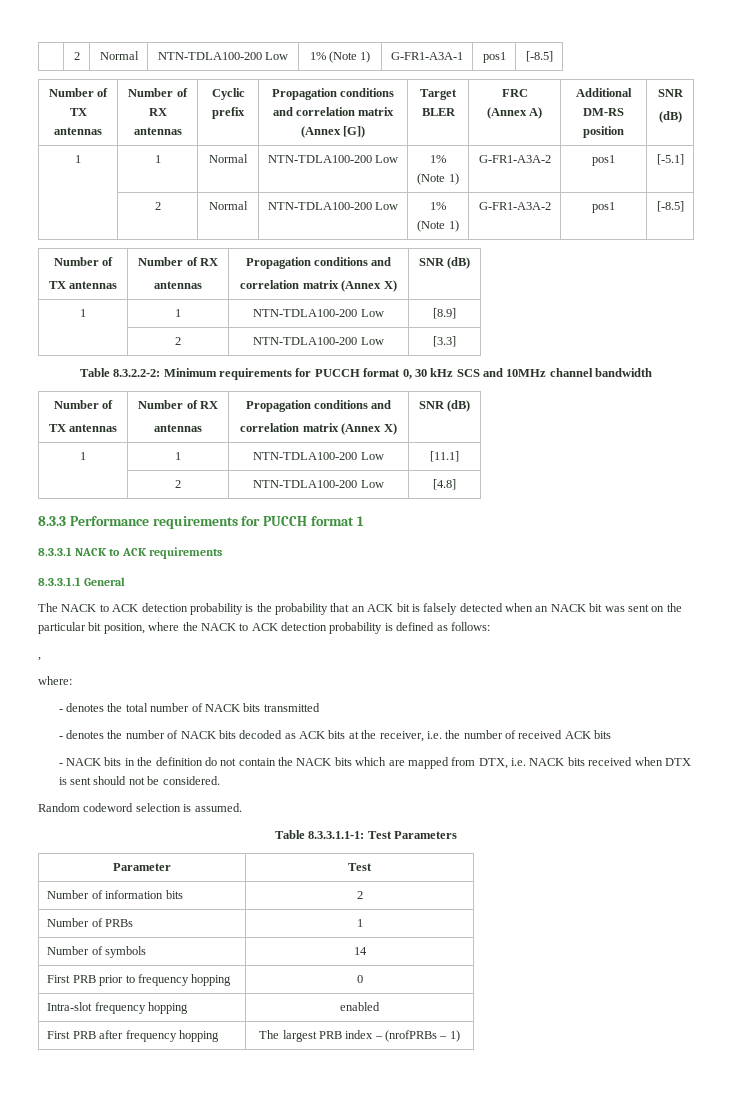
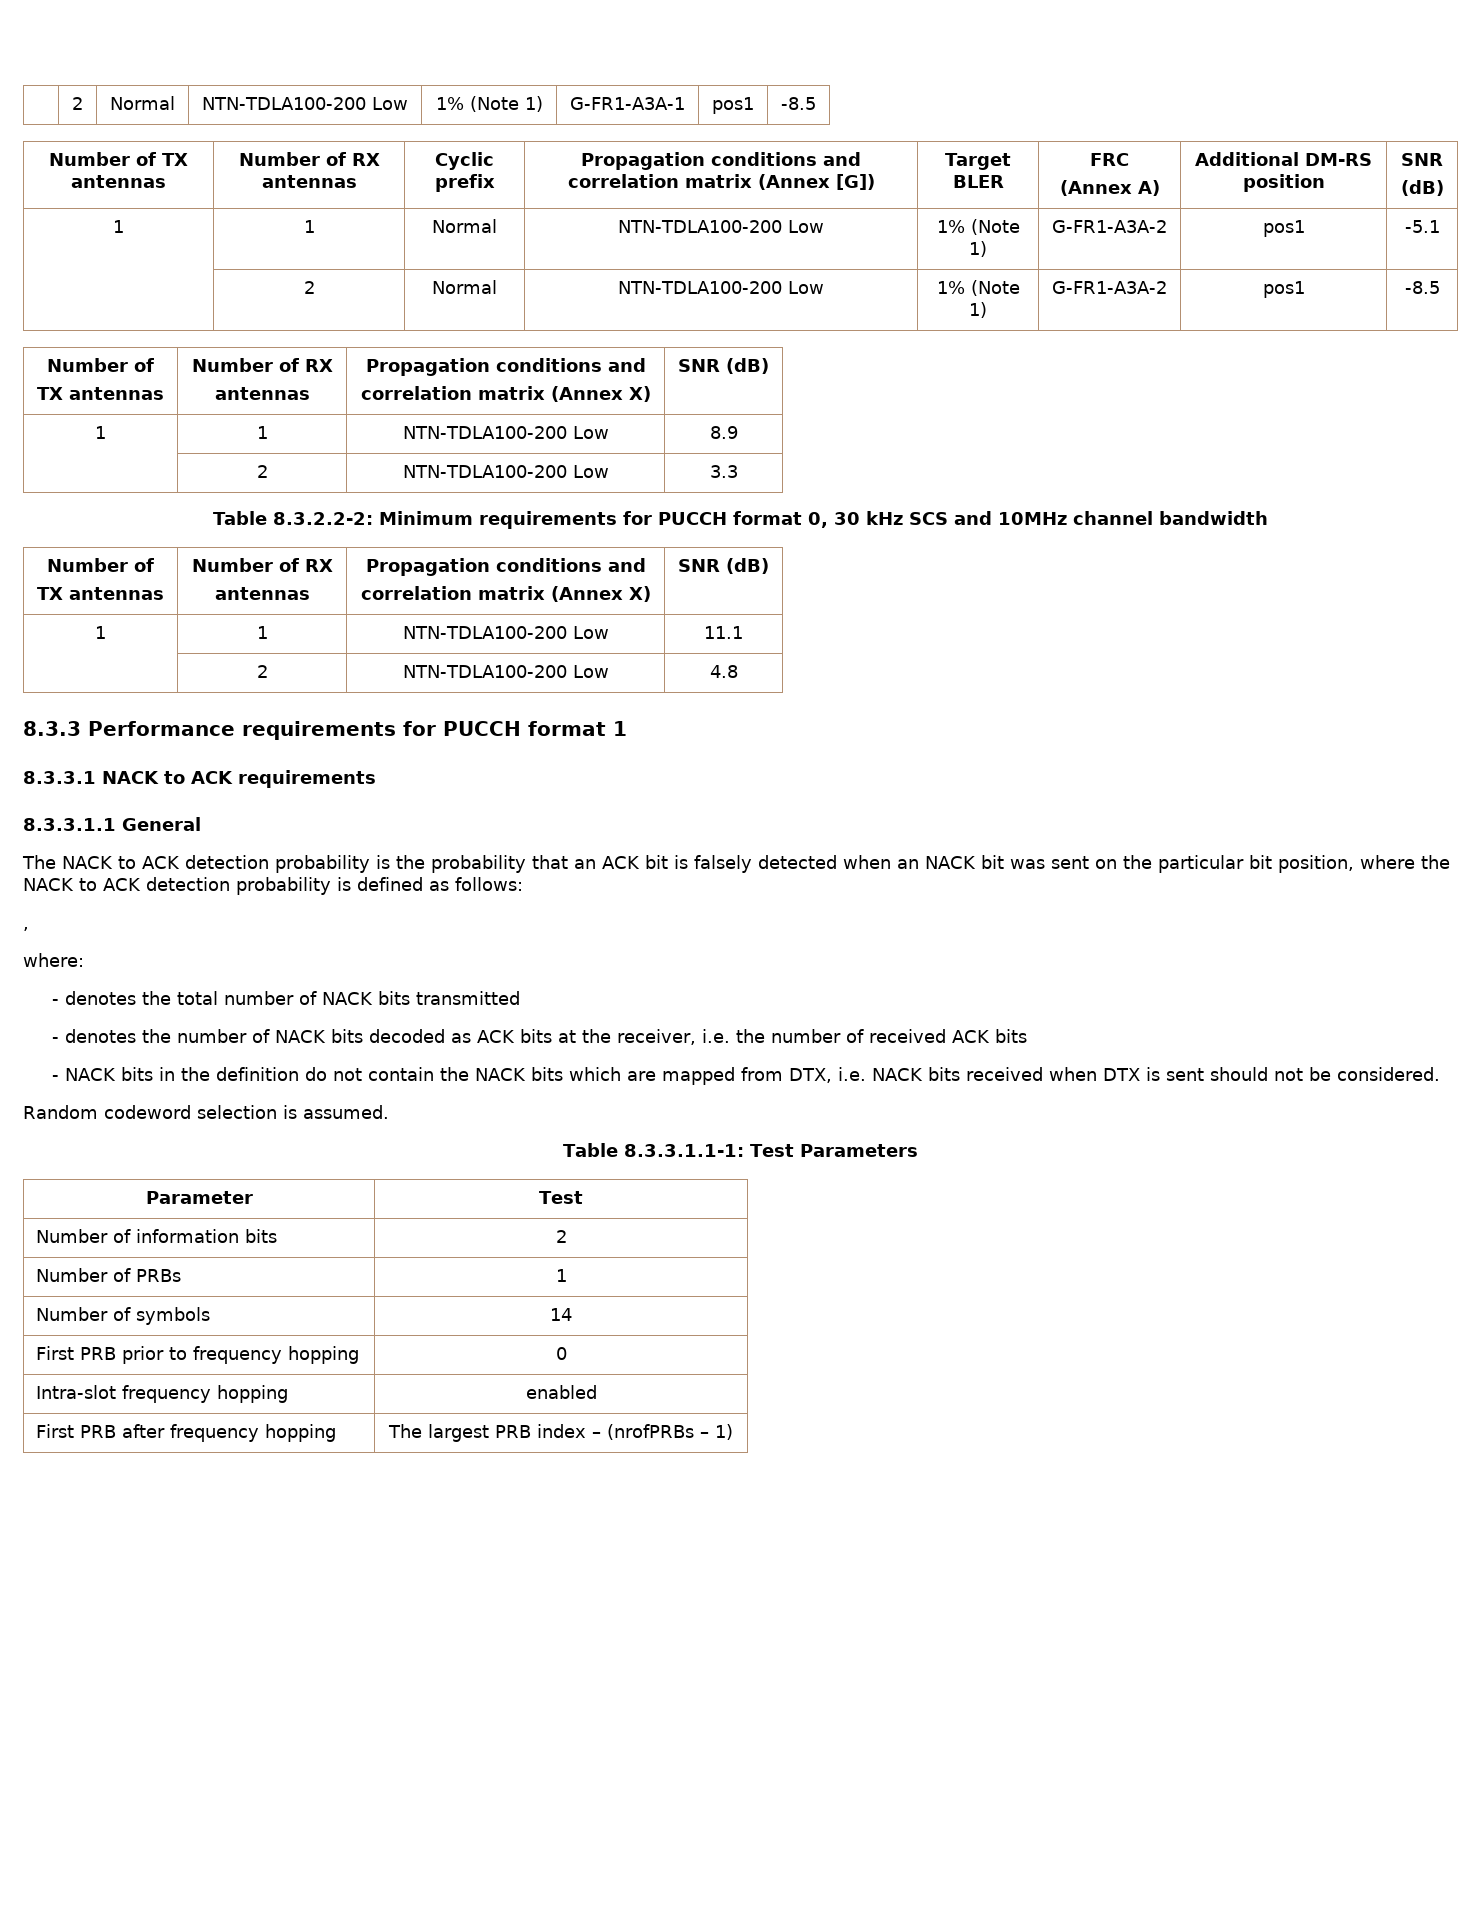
[525,51,553,62] [-8.5] -> [781,97,816,110] -8.5
[656,154,684,165] [-5.1] -> [1404,220,1440,233] -5.1
[656,201,684,212] [-8.5] -> [1404,281,1440,294] -8.5
[433,308,456,319] [175,337,181,345] [253,337,384,345] [433,336,456,347] [8.9] // | 2 | NTN-TDLA100-200 Low | [3.3] -> [709,426,738,439] [256,465,268,478] [402,465,609,478] [709,465,738,478] 8.9 // | 2 | NTN-TDLA100-200 Low | 3.3
[430,451,459,462] [175,480,181,488] [253,480,384,488] [433,479,456,490] [11.1] // | 2 | NTN-TDLA100-200 Low | [4.8] -> [704,626,743,639] [256,665,268,678] [402,665,609,678] [709,665,738,678] 11.1 // | 2 | NTN-TDLA100-200 Low | 4.8

